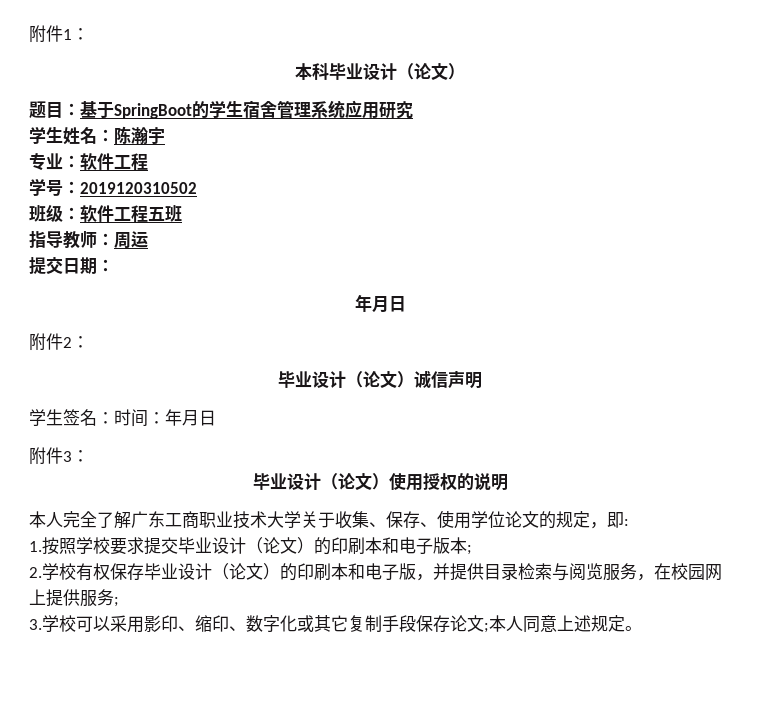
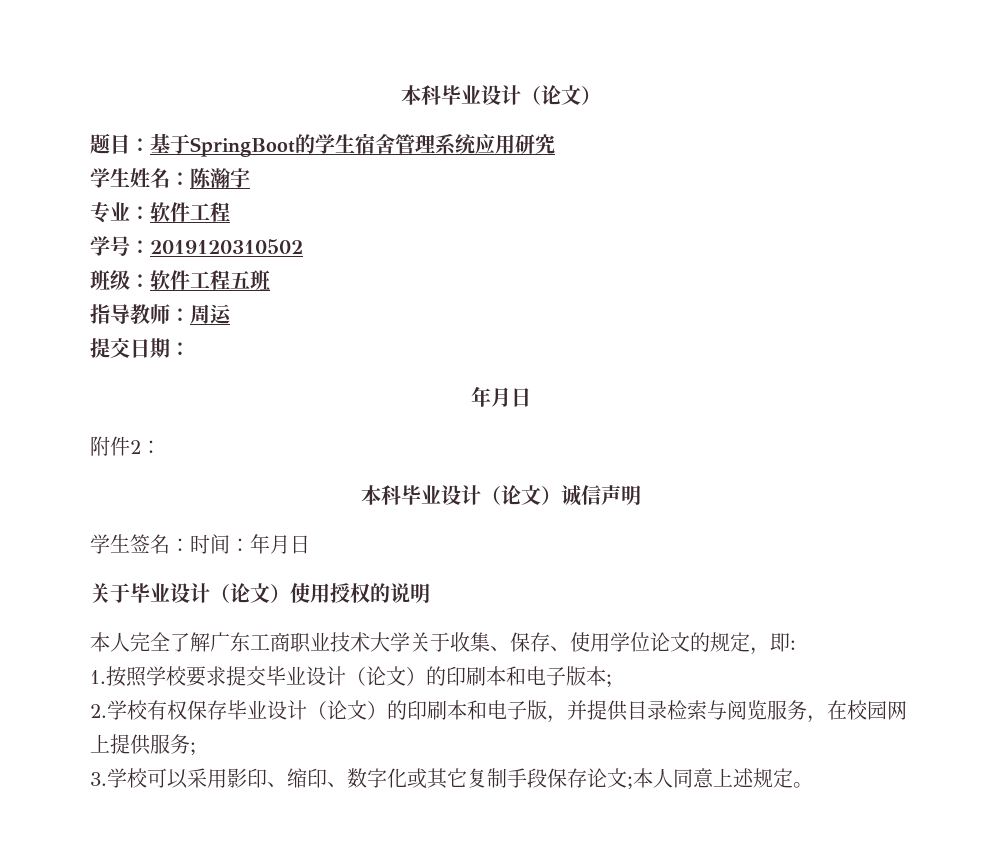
[29,25,89,43] 附件1： // -> (400, 95) none
(89, 342) none -> [360,485,401,505] 本科
[29,447,89,465] 附件3： // -> [90,583,130,603] 关于

